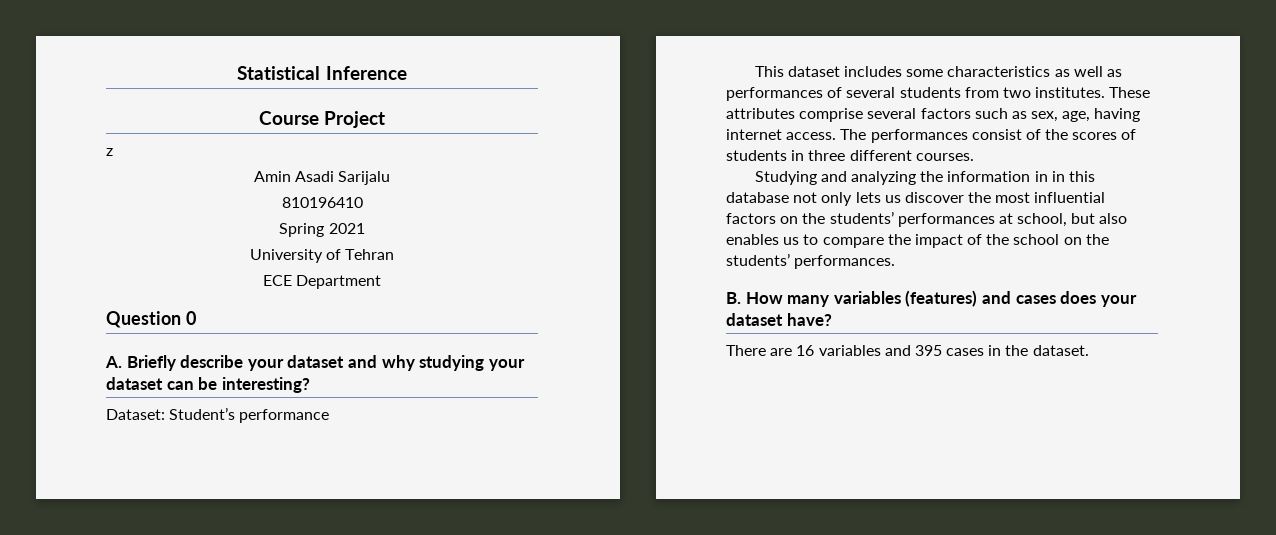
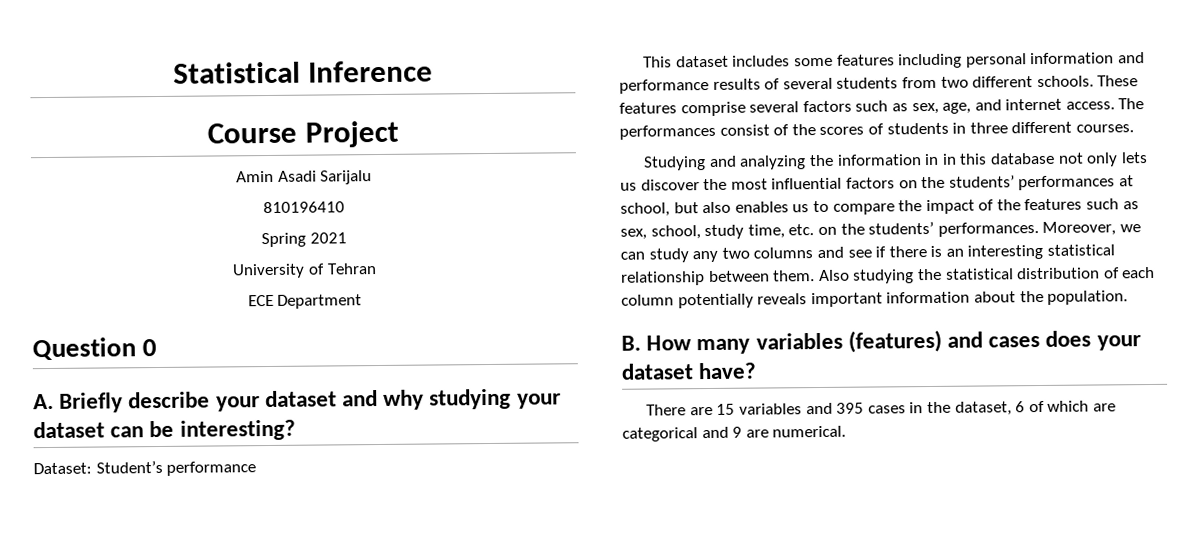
[106,148,113,156] // z -> (399, 134) none
[947,66,1122,77] [726,87,823,101] characteristics as well as performances -> [836,52,1146,69] [619,78,761,94] features including personal information and performance results
[1035,87,1151,98] [726,108,795,119] institutes. These attributes -> [972,75,1139,88] [619,102,677,114] different schools. These features
[1094,108,1141,122] having -> [974,99,1002,111] and
[1013,234,1109,245] [726,253,896,269] school on the students’ performances. -> [1024,198,1139,211] [620,221,1141,240] [620,244,1116,263] [621,266,1156,286] [621,290,1129,309] features such as sex, school, study time, etc. on the students’ performances. Moreover, we can study any two columns and see if there is an interesting statistical relationship between them. Also studying the statistical distribution of each column potentially reveals important information about the population.
[796,345,815,356] 16 -> [716,403,736,415] 15
[1032,345,1089,356] dataset. -> [954,400,1116,416] [622,425,847,442] dataset, 6 of which are categorical and 9 are numerical.

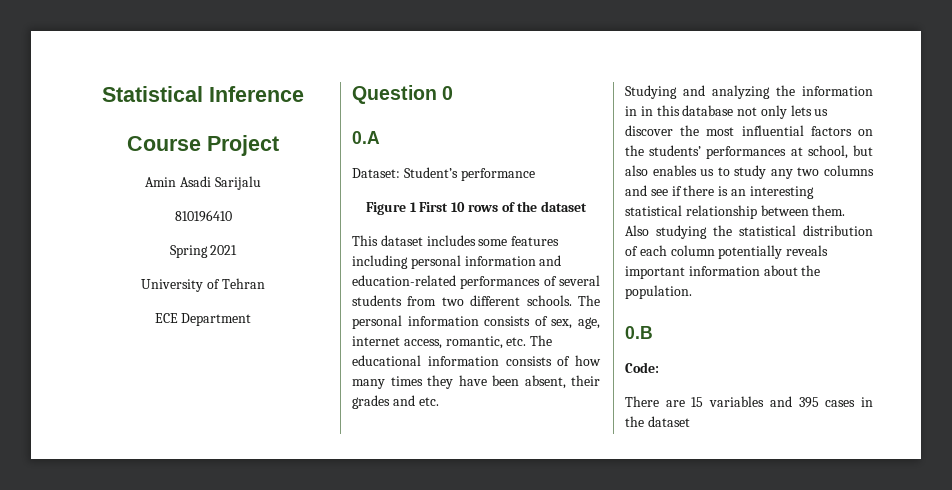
[33,388,561,413] [33,419,296,441] [33,460,257,476] A. Briefly describe your dataset and why studying your dataset can be interesting? // Dataset: Student’s performance -> [352,131,380,144] [352,167,535,181] [365,201,588,215] 0.A // Dataset: Student’s performance // Figure 1 First 10 rows of the dataset
[619,78,761,94] performance results -> [352,275,541,289] education-related performances
[1097,75,1139,87] [619,98,1145,117] [619,121,1134,140] These features comprise several factors such as sex, age, and internet access. The performances consist of the scores of students in three different courses. -> [578,295,600,306] [352,315,600,329] [352,335,553,349] [352,355,601,366] [352,375,600,389] [352,395,439,409] The personal information consists of sex, age, internet access, romantic, etc. The educational information consists of how many times they have been absent, their grades and etc.
[832,198,1139,215] [620,221,1141,240] [620,251,645,260] compare the impact of the features such as sex, school, study time, etc. on the students’ performances. Moreover, we can -> (730, 171) none
[621,329,1141,355] [621,362,758,380] B. How many variables (features) and cases does your dataset have? -> [625,326,653,339] [625,362,659,373] 0.B // Code:
[954,400,1116,416] [622,425,847,442] dataset, 6 of which are categorical and 9 are numerical. -> [647,416,690,427] dataset

